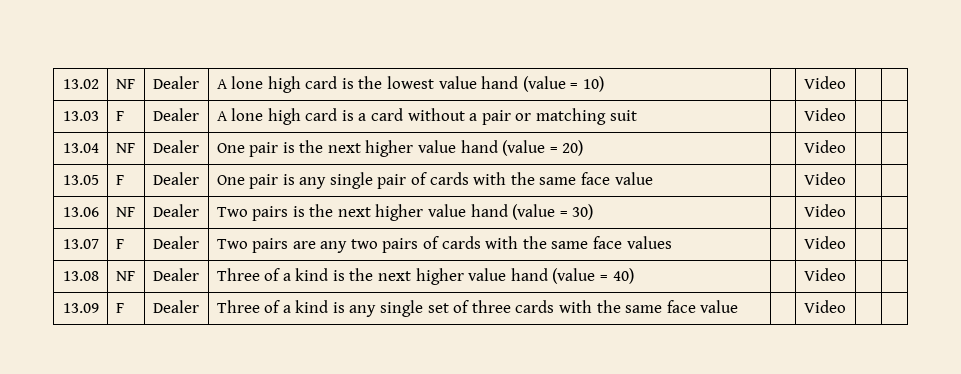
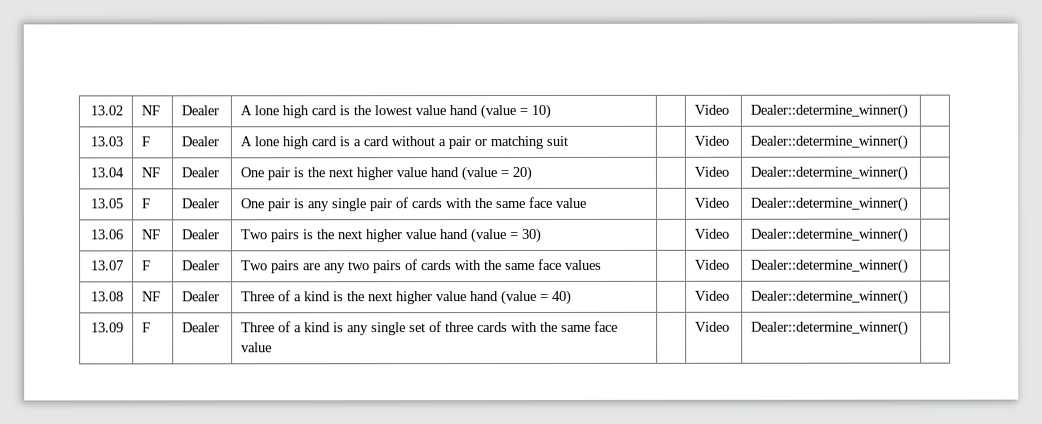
(846, 82) none -> [750,103,909,119] Dealer::determine_winner()
(846, 114) none -> [750,134,909,150] Dealer::determine_winner()
(846, 146) none -> [750,165,909,181] Dealer::determine_winner()
(846, 178) none -> [750,196,909,212] Dealer::determine_winner()
(846, 210) none -> [751,227,910,243] Dealer::determine_winner()
(846, 242) none -> [751,258,910,274] Dealer::determine_winner()
(846, 274) none -> [751,289,910,305] Dealer::determine_winner()
(846, 306) none -> [751,320,910,336] Dealer::determine_winner()

